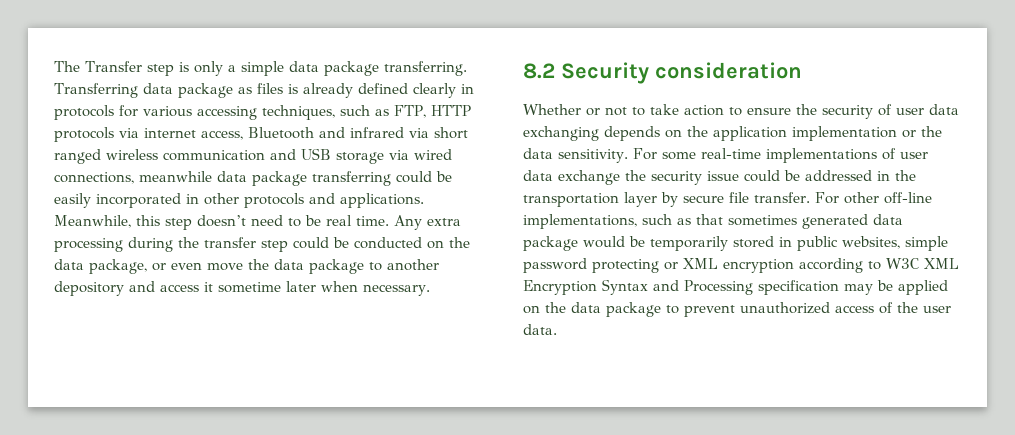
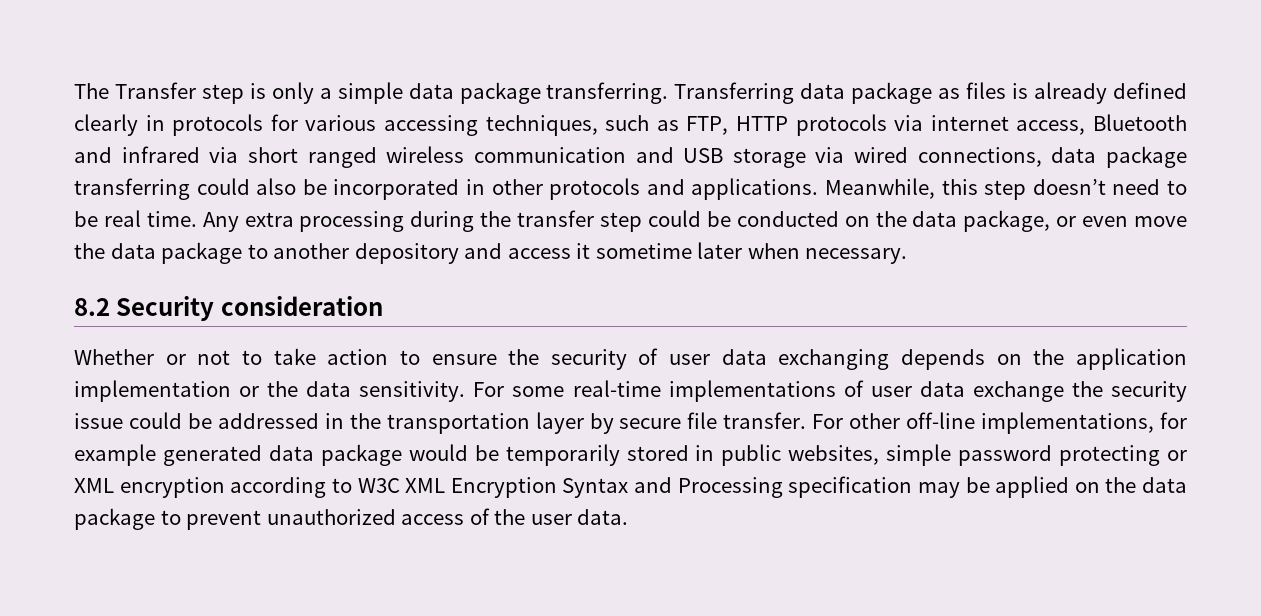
[139,171,212,182] meanwhile -> (1042, 157) none
[436,171,452,182] [54,193,91,208] be easily -> [256,178,327,195] also be
[642,214,797,226] such as that sometimes -> [1160,412,1187,429] [74,444,156,466] for example

